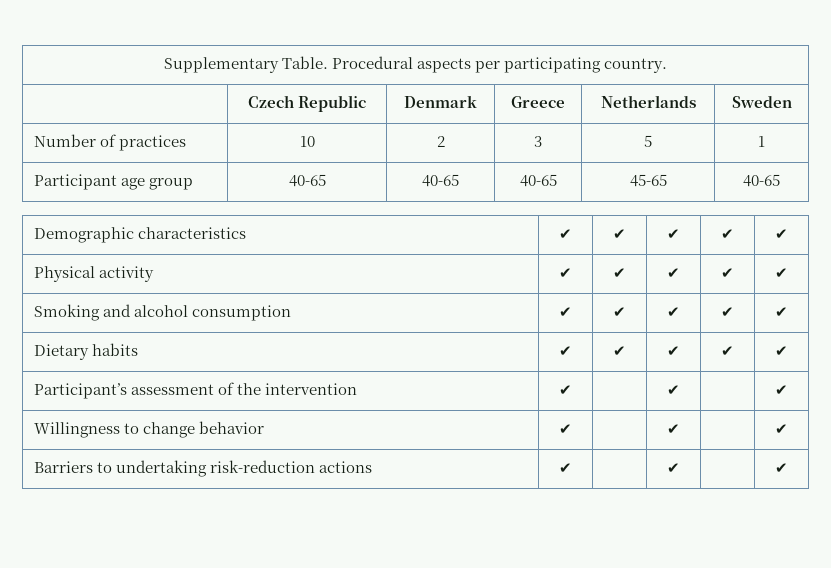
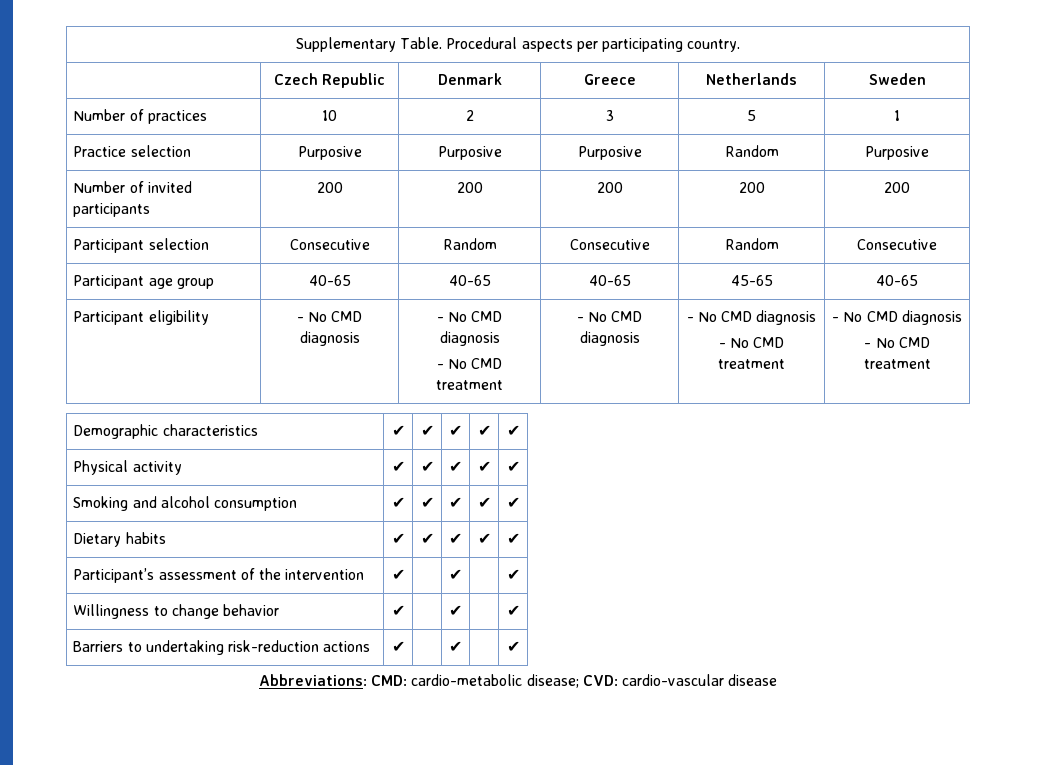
(765, 141) none -> [73,145,191,157] [297,146,362,160] [437,146,502,160] [577,146,642,160] [724,145,779,157] [865,146,929,160] [73,181,192,193] [73,203,151,217] [316,182,343,193] [456,182,483,193] [596,182,623,193] [738,182,765,193] [884,182,910,193] [73,238,209,253] [289,239,370,250] [442,238,497,250] [569,239,650,250] [724,238,779,250] [857,239,937,250] // Practice selection | Purposive | Purposive | Purposive | Random | Purposive // Number of invited participants | 200 | 200 | 200 | 200 | 200 // Participant selection | Consecutive | Random | Consecutive | Random | Consecutive
(780, 180) none -> [73,310,209,325] [296,311,363,322] [299,331,360,346] [436,311,503,322] [439,331,500,346] [436,358,503,369] [436,380,504,390] [576,311,643,322] [579,331,640,346] [686,310,817,325] [718,337,785,348] [718,359,785,369] [832,310,962,325] [864,337,930,348] [863,359,931,369] // Participant eligibility | - No CMD diagnosis | - No CMD diagnosis // - No CMD treatment | - No CMD diagnosis | - No CMD diagnosis // - No CMD treatment | - No CMD diagnosis // - No CMD treatment
(788, 468) none -> [258,674,778,688] // Abbreviations: CMD: cardio-metabolic disease; CVD: cardio-vascular disease

